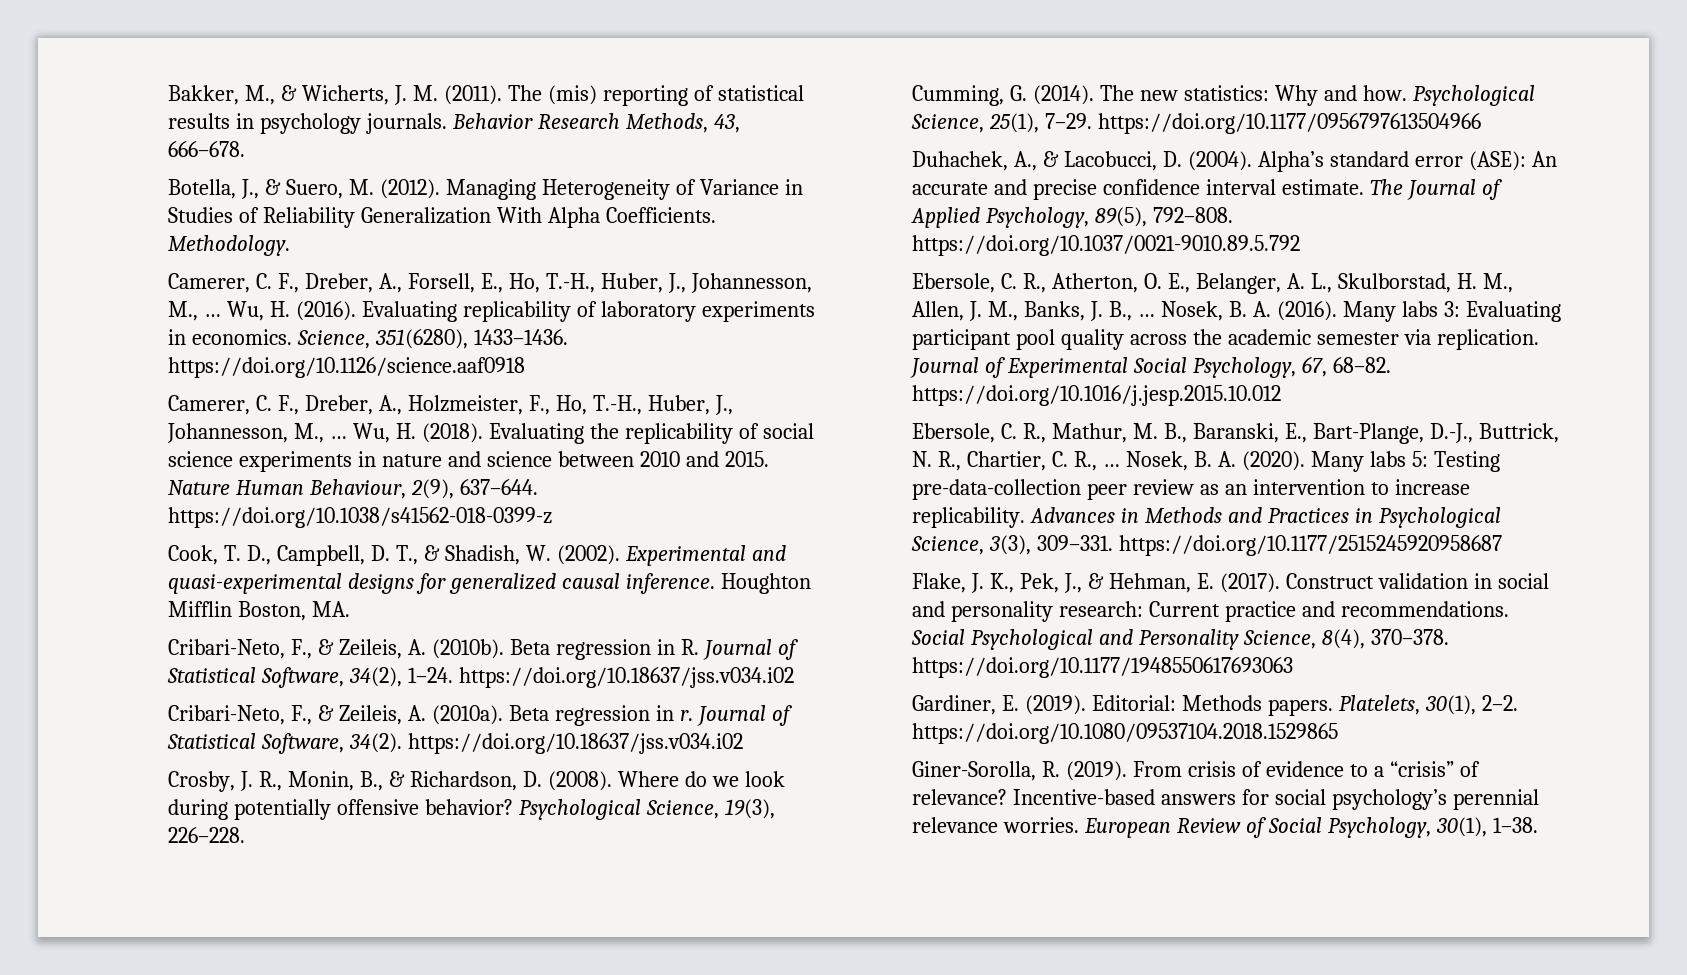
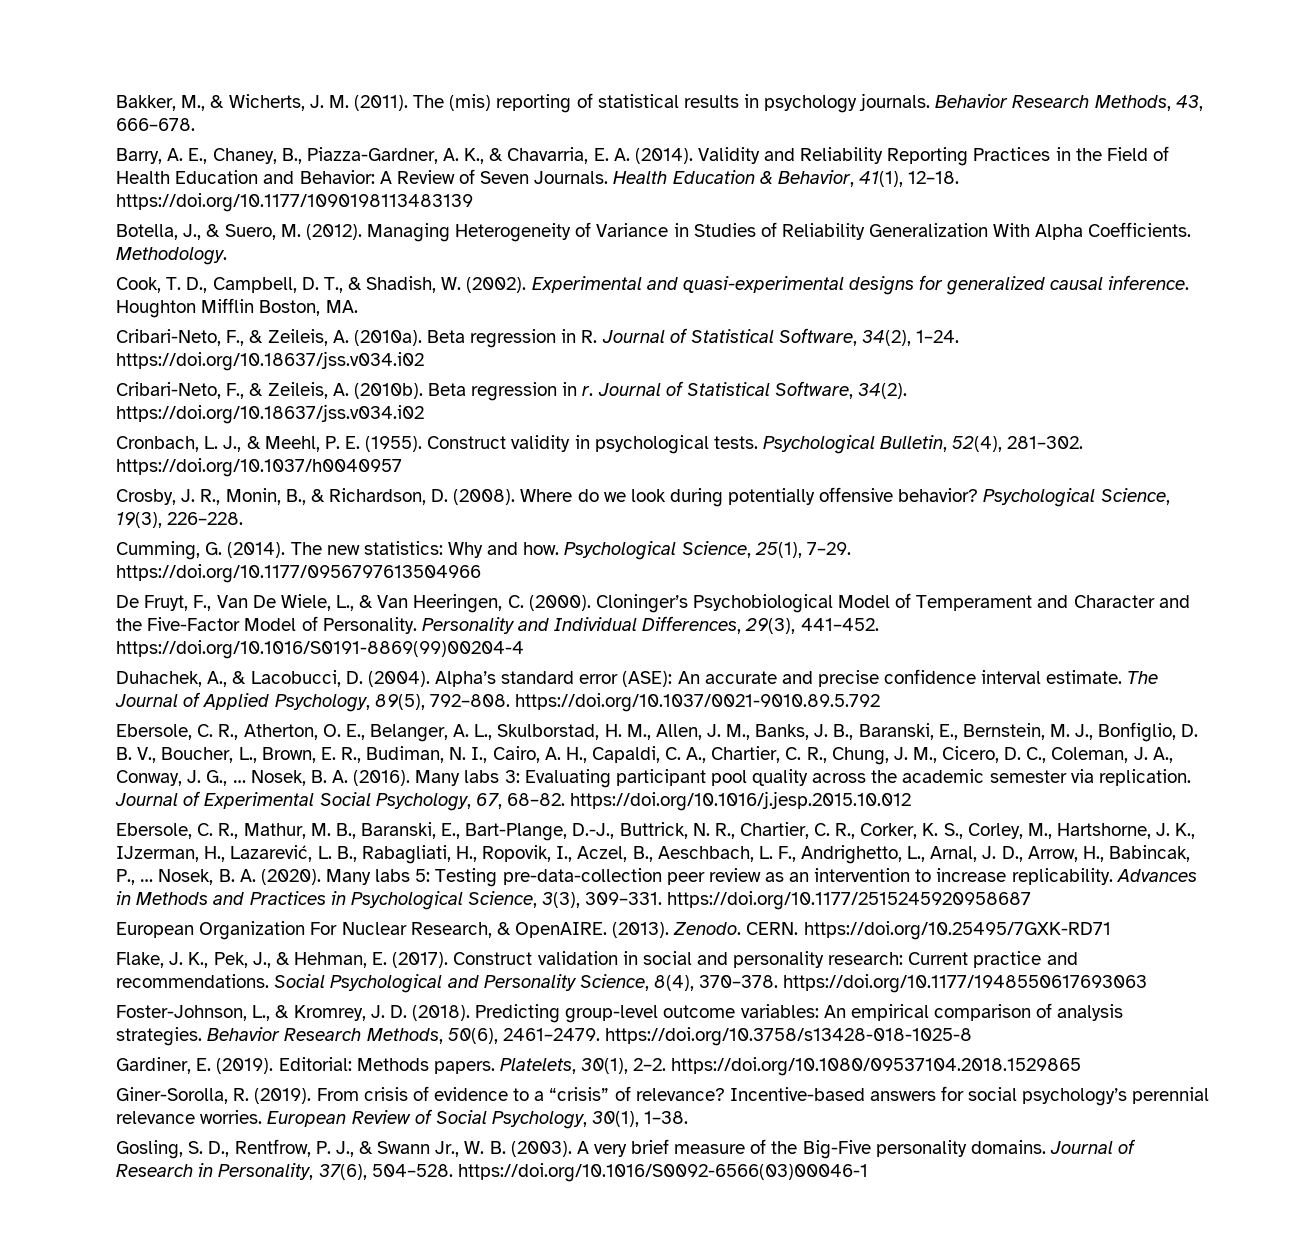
(246, 149) none -> [116,146,1169,166] [116,169,960,187] [116,193,474,212] // Barry, A. E., Chaney, B., Piazza-Gardner, A. K., & Chavarria, E. A. (2014). Validity and Reliability Reporting Practices in the Field of Health Education and Behavior: A Review of Seven Journals. Health Education & Behavior, 41(1), 12–18. https://doi.org/10.1177/1090198113483139
[168,273,812,293] [168,301,815,322] [168,329,569,349] [168,357,526,378] [168,395,733,415] [167,423,814,444] [168,451,769,472] [168,479,539,499] [168,507,553,528] // Camerer, C. F., Dreber, A., Forsell, E., Ho, T.-H., Huber, J., Johannesson, M., … Wu, H. (2016). Evaluating replicability of laboratory experiments in economics. Science, 351(6280), 1433–1436. https://doi.org/10.1126/science.aaf0918 // Camerer, C. F., Dreber, A., Holzmeister, F., Ho, T.-H., Huber, J., Johannesson, M., … Wu, H. (2018). Evaluating the replicability of social science experiments in nature and science between 2010 and 2015. Nature Human Behaviour, 2(9), 637–644. https://doi.org/10.1038/s41562-018-0399-z -> (228, 256) none
[432,639,505,659] (2010b). -> [353,330,422,346] (2010a).
[432,705,504,725] (2010a). -> [353,383,423,399] (2010b).
(744, 743) none -> [116,435,1084,454] [116,458,403,477] // Cronbach, L. J., & Meehl, P. E. (1955). Construct validity in psychological tests. Psychological Bulletin, 52(4), 281–302. https://doi.org/10.1037/h0040957
(1482, 123) none -> [116,593,1190,613] [116,616,879,634] [116,640,525,659] // De Fruyt, F., Van De Wiele, L., & Van Heeringen, C. (2000). Cloninger’s Psychobiological Model of Temperament and Character and the Five-Factor Model of Personality. Personality and Individual Differences, 29(3), 441–452. https://doi.org/10.1016/S0191-8869(99)00204-4
(1133, 311) none -> [858,722,1199,742] [116,746,1173,765] [116,770,228,786] Baranski, E., Bernstein, M. J., Bonfiglio, D. B. V., Boucher, L., Brown, E. R., Budiman, N. I., Cairo, A. H., Capaldi, C. A., Chartier, C. R., Chung, J. M., Cicero, D. C., Coleman, J. A., Conway, J. G.,
(1098, 461) none -> [860,823,1196,839] [116,845,1190,864] [116,869,136,885] Corker, K. S., Corley, M., Hartshorne, J. K., IJzerman, H., Lazarević, L. B., Rabagliati, H., Ropovik, I., Aczel, B., Aeschbach, L. F., Andrighetto, L., Arnal, J. D., Arrow, H., Babincak, P.,
(1503, 545) none -> [116,921,1111,940] // European Organization For Nuclear Research, & OpenAIRE. (2013). Zenodo. CERN. https://doi.org/10.25495/7GXK-RD71
(1294, 667) none -> [116,1003,1124,1023] [116,1027,973,1046] // Foster-Johnson, L., & Kromrey, J. D. (2018). Predicting group-level outcome variables: An empirical comparison of analysis strategies. Behavior Research Methods, 50(6), 2461–2479. https://doi.org/10.3758/s13428-018-1025-8
(1539, 825) none -> [116,1139,1137,1159] [116,1163,868,1182] // Gosling, S. D., Rentfrow, P. J., & Swann Jr., W. B. (2003). A very brief measure of the Big-Five personality domains. Journal of Research in Personality, 37(6), 504–528. https://doi.org/10.1016/S0092-6566(03)00046-1

